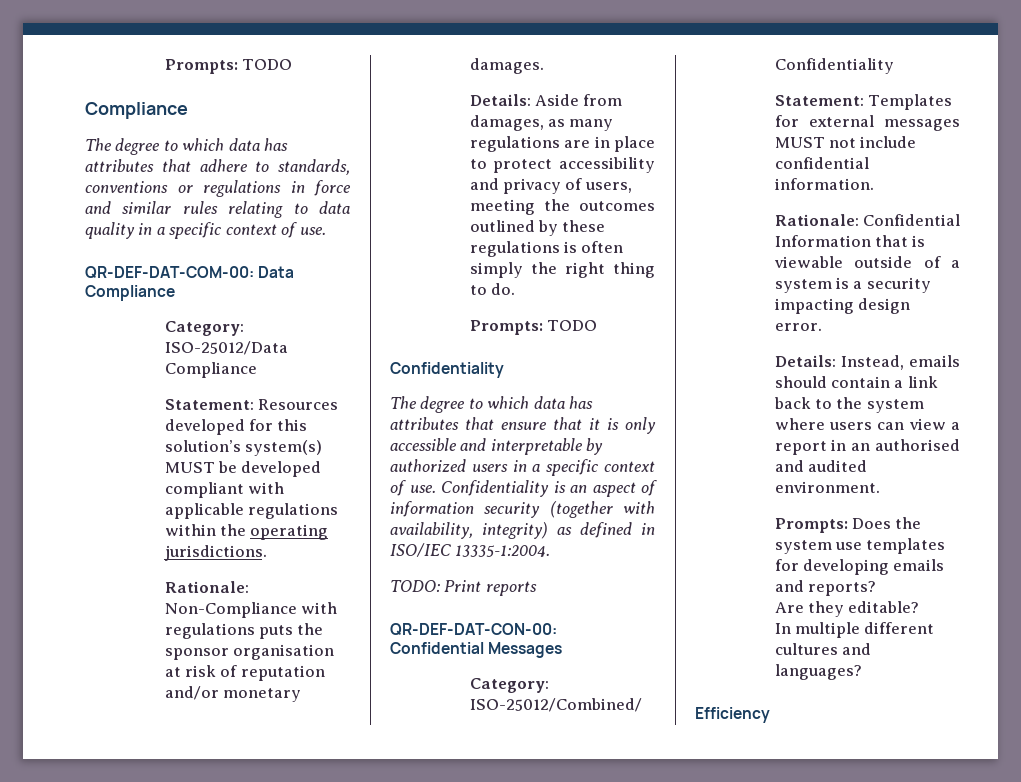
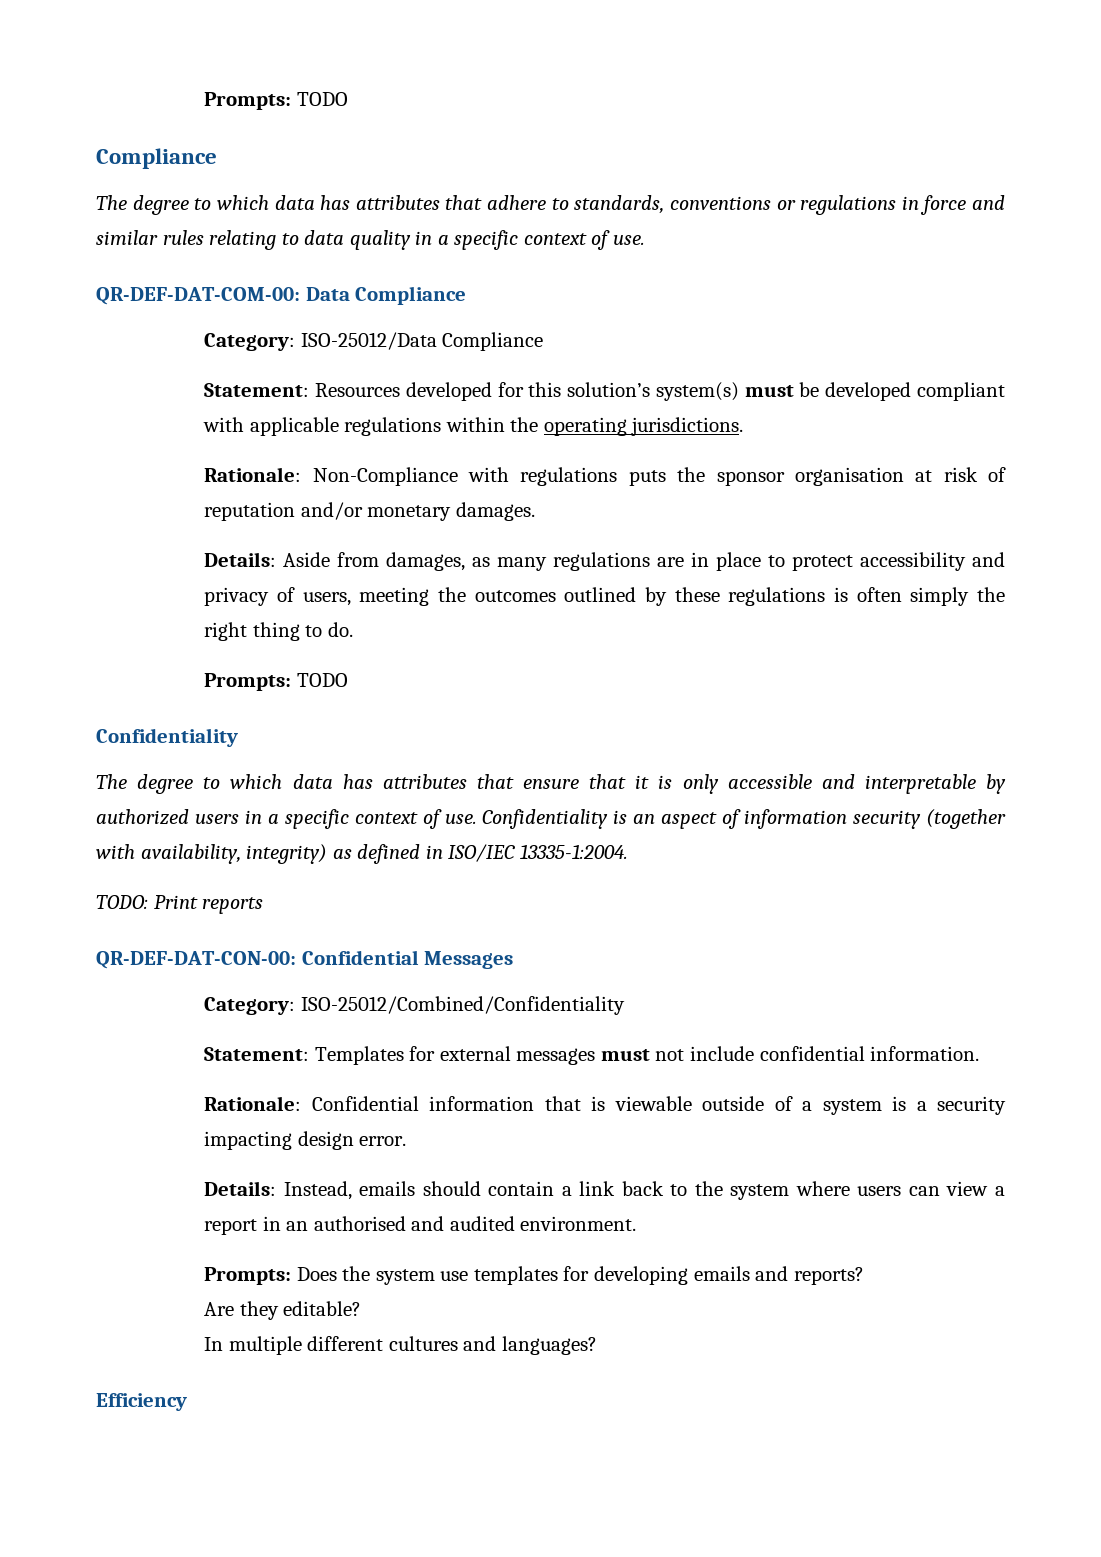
[164,462,215,473] MUST -> [744,385,794,397] must
[774,137,825,148] MUST -> [600,1049,650,1061] must
[774,235,871,247] Information -> [429,1096,535,1111] information

